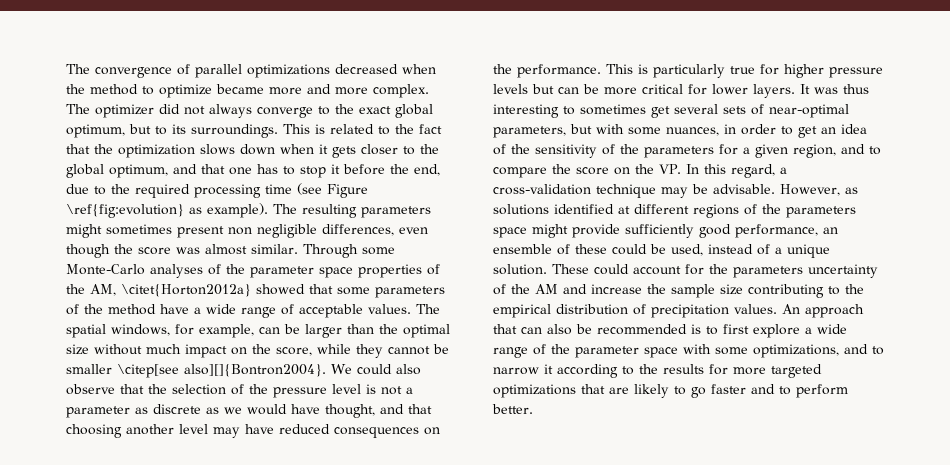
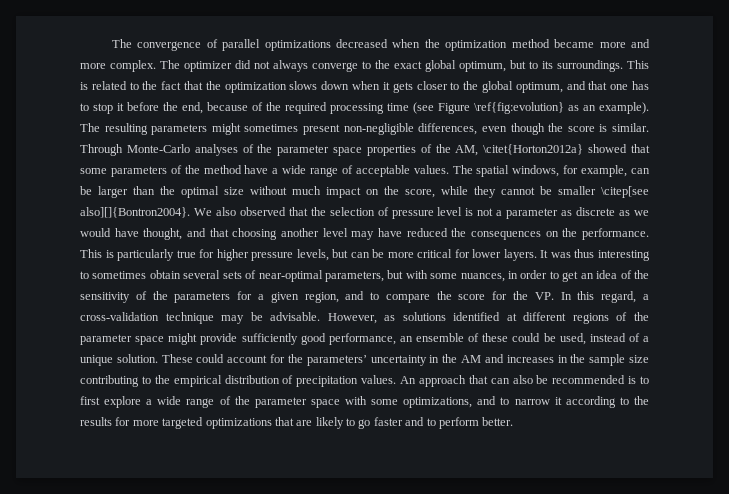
[90,84,212,98] method to optimize -> [445,39,550,51] optimization method
[66,184,106,195] due to -> [207,102,263,111] because of
(202, 210) none -> [583,105,596,111] an
[228,224,317,238] non negligible -> [343,123,414,135] non-negligible
[176,244,247,255] was almost -> [599,124,608,132] is
[362,247,395,255] some -> (123, 150) none
[357,364,421,375] [66,384,115,395] could also observe -> [215,207,286,216] also observed
[249,384,268,394] the -> (389, 211) none
(330, 429) none -> [451,228,467,237] the
[493,84,528,94] levels -> [296,249,329,261] levels,
[651,106,670,118] get -> [149,270,181,279] obtain
[614,167,630,175] on -> [492,291,508,300] for
[786,206,856,218] parameters -> [80,334,132,345] parameter
[733,264,878,278] [493,284,506,295] parameters uncertainty of -> [306,355,440,366] parameters’ uncertainty in
[591,284,642,294] increase -> [506,355,568,363] increases in

